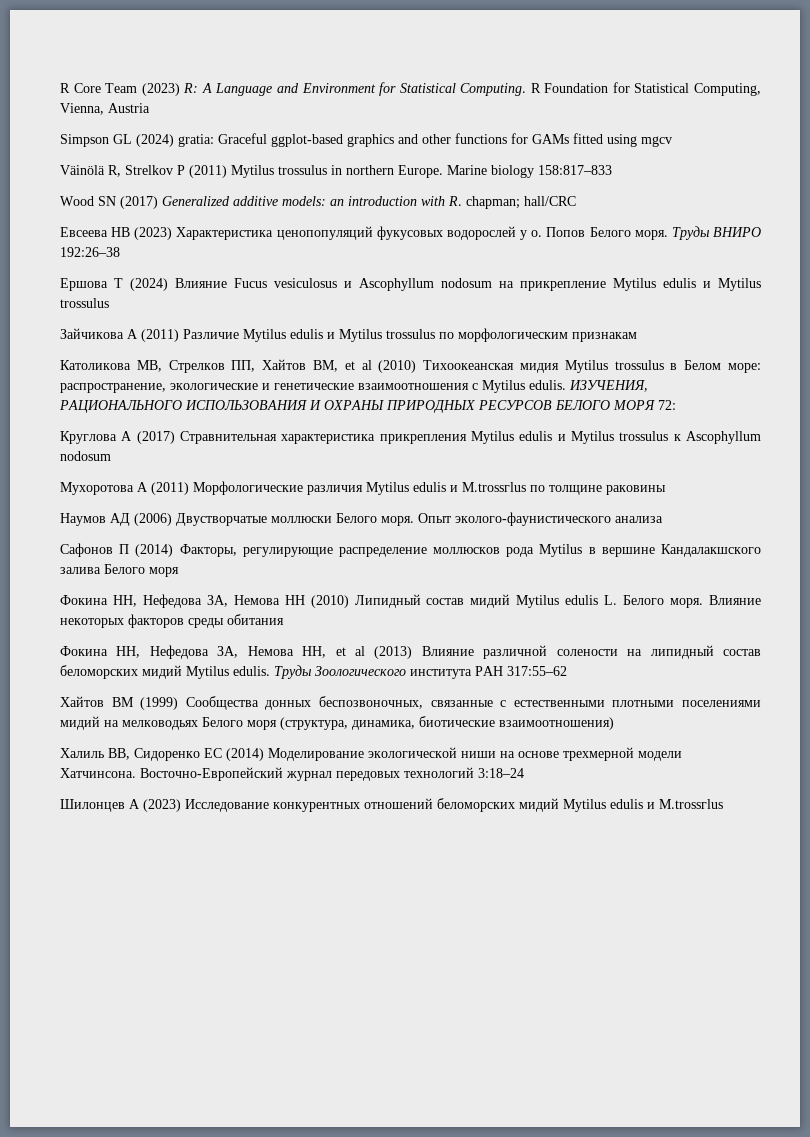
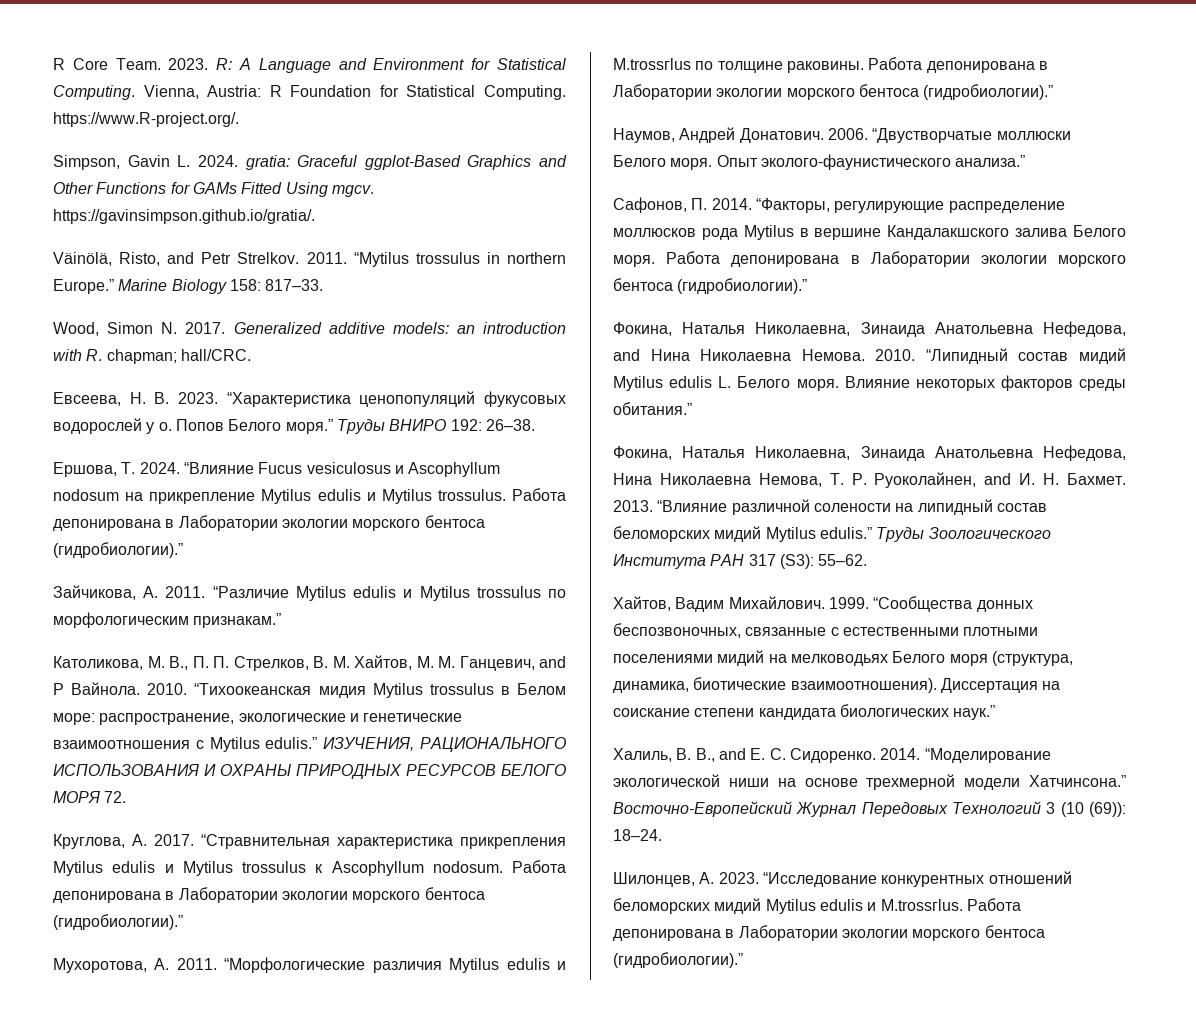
[105,83,180,96] Team (2023) -> [115,58,209,70] Team. 2023.
(527, 89) none -> [143,85,262,99] Vienna, Austria:
[694,83,761,96] [60,103,150,115] [60,133,672,147] [60,165,612,178] [60,196,158,209] Computing, Vienna, Austria // Simpson GL (2024) gratia: Graceful ggplot-based graphics and other functions for GAMs fitted using mgcv // Väinölä R, Strelkov P (2011) Mytilus trossulus in northern Europe. Marine biology 158:817–833 // Wood SN (2017) -> [483,85,566,100] [53,112,239,127] [53,155,567,170] [53,182,374,197] [53,209,315,224] [53,252,566,267] [53,279,324,294] [53,322,226,336] Computing. https://www.R-project.org/. // Simpson, Gavin L. 2024. gratia: Graceful ggplot-Based Graphics and Other Functions for GAMs Fitted Using mgcv. https://gavinsimpson.github.io/gratia/. // Väinölä, Risto, and Petr Strelkov. 2011. “Mytilus trossulus in northern Europe.” Marine Biology 158: 817–33. // Wood, Simon N. 2017.
[524,196,576,206] [60,227,274,240] hall/CRC // Евсеева НВ (2023) Характеристика -> [180,349,251,361] [53,392,351,407] hall/CRC. // Евсеева, Н. В. 2023. “Характеристика
[634,230,668,240] моря. -> [285,419,333,434] моря.”
[60,247,120,257] [60,278,227,291] 192:26–38 // Ершова Т (2024) Влияние -> [450,419,535,431] [53,462,254,477] 192: 26–38. // Ершова, Т. 2024. “Влияние
[60,298,109,308] [60,328,239,342] trossulus // Зайчикова А (2011) Различие -> [437,488,566,501] [53,515,485,531] [53,542,183,558] [53,585,289,600] trossulus. Работа депонирована в Лаборатории экологии морского бентоса (гидробиологии).” // Зайчикова, А. 2011. “Различие
[572,332,637,342] [60,359,515,373] признакам // Католикова МВ, Стрелков ПП, Хайтов ВМ, et al (2010) Тихоокеанская -> [193,613,282,628] [53,655,566,671] [53,682,312,695] признакам.” // Католикова, М. В., П. П. Стрелков, В. М. Хайтов, М. М. Ганцевич, and Р Вайнола. 2010. “Тихоокеанская
[529,380,566,390] edulis. -> [265,737,318,749] edulis.”
[658,400,676,410] [60,431,277,444] 72: // Круглова А (2017) Стравнительная -> [104,791,127,803] [53,834,330,849] 72. // Круглова, А. 2017. “Стравнительная
[60,451,111,461] [60,481,303,495] nodosum // Мухоротова А (2011) Морфологические -> [432,860,566,873] [53,887,485,903] [53,914,183,930] [53,957,366,973] nodosum. Работа депонирована в Лаборатории экологии морского бентоса (гидробиологии).” // Мухоротова, А. 2011. “Морфологические
[606,485,666,495] [60,513,267,526] раковины // Наумов АД (2006) Двустворчатые -> [786,57,1048,73] [613,84,1054,100] [613,127,993,143] раковины. Работа депонирована в Лаборатории экологии морского бентоса (гидробиологии).” // Наумов, Андрей Донатович. 2006. “Двустворчатые
[615,516,663,523] [60,543,237,557] анализа // Сафонов П (2014) Факторы, -> [955,155,1026,167] [613,197,830,213] анализа.” // Сафонов, П. 2014. “Факторы,
[149,567,179,577] [60,594,421,608] моря // Фокина НН, Нефедова ЗА, Немова НН (2010) Липидный -> [613,251,1126,267] [613,278,808,294] [613,321,1126,337] [613,348,1008,364] моря. Работа депонирована в Лаборатории экологии морского бентоса (гидробиологии).” // Фокина, Наталья Николаевна, Зинаида Анатольевна Нефедова, and Нина Николаевна Немова. 2010. “Липидный
[227,614,284,625] [60,645,474,659] обитания // Фокина НН, Нефедова ЗА, Немова НН, et al (2013) Влияние -> [613,402,692,415] [613,445,1126,461] [613,472,1126,488] [613,500,728,512] обитания.” // Фокина, Наталья Николаевна, Зинаида Анатольевна Нефедова, Нина Николаевна Немова, Т. Р. Руоколайнен, and И. Н. Бахмет. 2013. “Влияние
[233,666,270,676] edulis. -> [819,527,872,539] edulis.”
[410,666,567,679] [60,696,259,710] института РАН 317:55–62 // Хайтов ВМ (1999) Сообщества -> [613,554,868,569] [613,596,973,612] Института РАН 317 (S3): 55–62. // Хайтов, Вадим Михайлович. 1999. “Сообщества
[499,717,614,730] [60,748,364,761] взаимоотношения) // Халиль ВВ, Сидоренко ЕС (2014) Моделирование -> [790,678,1061,693] [613,704,996,720] [613,748,1051,763] взаимоотношения). Диссертация на соискание степени кандидата биологических наук.” // Халиль, В. В., and Е. С. Сидоренко. 2014. “Моделирование
[60,767,524,781] [60,799,269,812] Хатчинсона. Восточно-Европейский журнал передовых технологий 3:18–24 // Шилонцев А (2023) Исследование -> [1029,775,1126,787] [613,801,1126,817] [613,829,662,841] [613,872,877,887] Хатчинсона.” Восточно-Европейский Журнал Передовых Технологий 3 (10 (69)): 18–24. // Шилонцев, А. 2023. “Исследование
[659,799,723,809] M.trossгlus -> [880,898,1021,911] [613,925,1045,941] [613,952,743,968] M.trossгlus. Работа депонирована в Лаборатории экологии морского бентоса (гидробиологии).”

